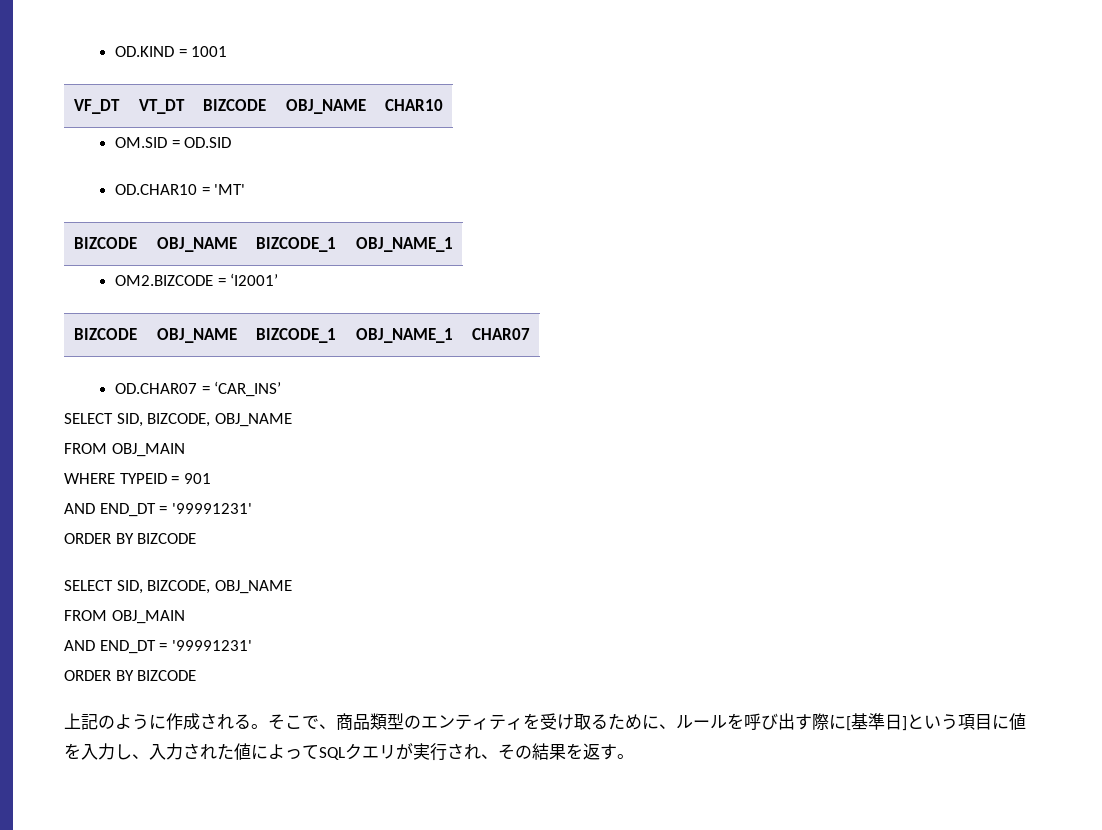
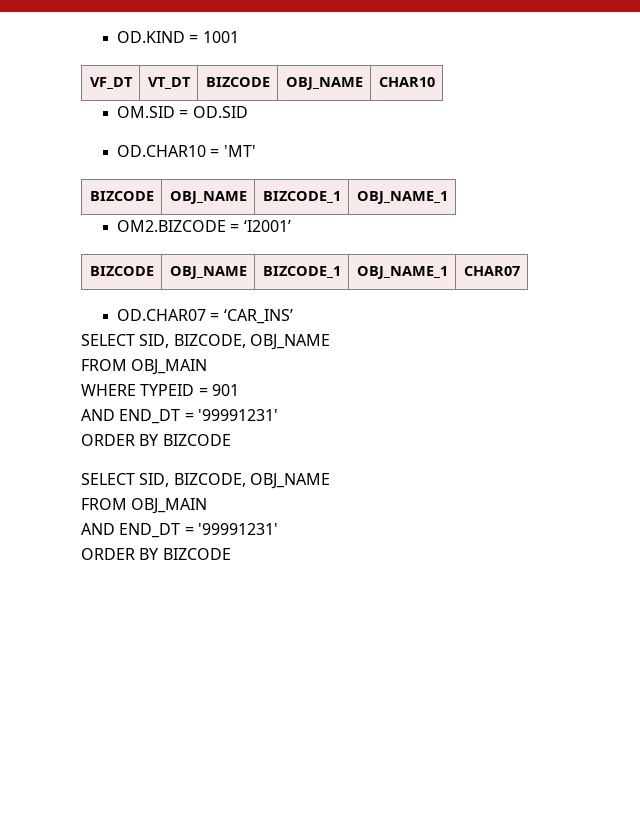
[64,713,1026,731] [64,743,634,761] // 上記のように作成される。そこで、商品類型のエンティティを受け取るために、ルールを呼び出す際に[基準日]という項目に値を入力し、入力された値によってSQLクエリが実行され、その結果を返す。 -> (231, 554) none

